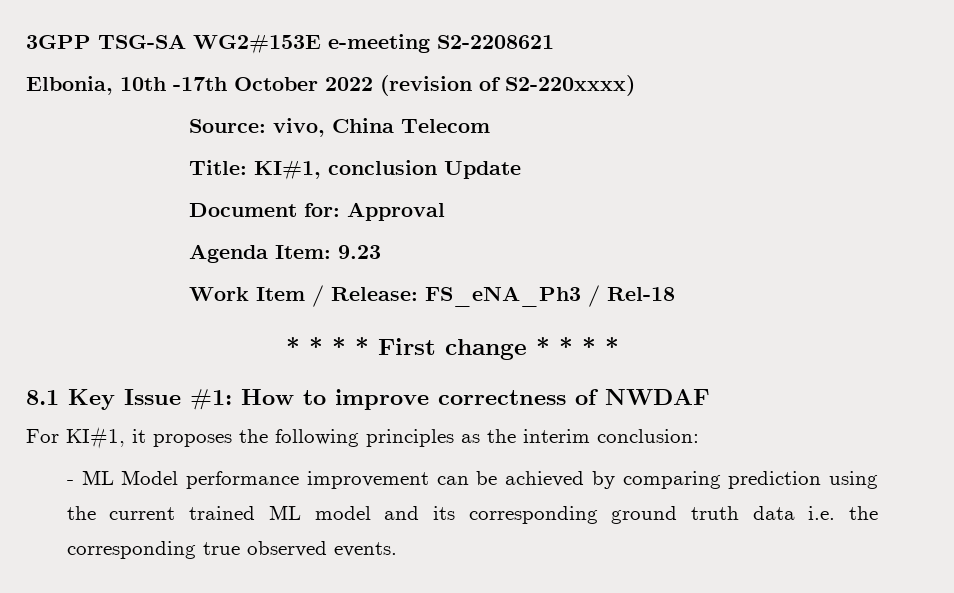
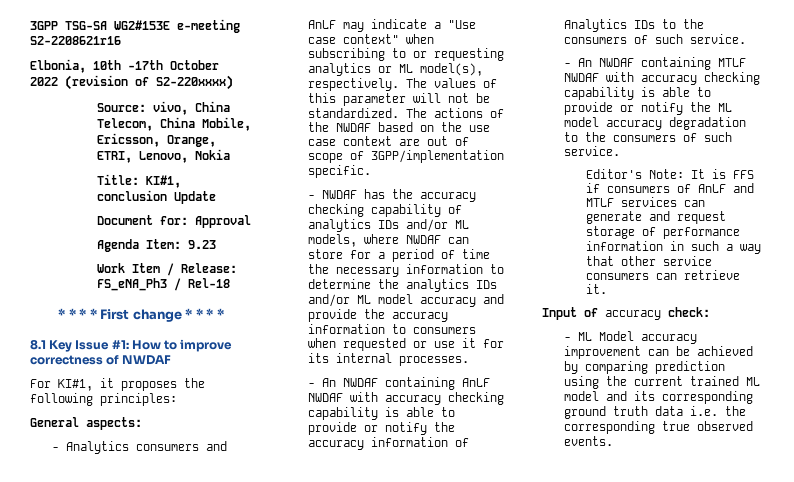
[437,35,554,49] S2-2208621 -> [30,36,121,45] S2-2208621r16
[400,119,490,133] Telecom -> [96,117,251,131] [96,133,216,147] [96,149,230,163] Telecom, China Mobile, Ericsson, Orange, ETRI, Lenovo, Nokia
[366,429,699,447] principles as the interim conclusion: -> [100,393,177,406] [30,417,142,430] [51,441,227,454] [307,19,476,32] [307,34,434,44] [307,48,504,61] [307,63,483,76] [307,78,497,91] [307,93,490,106] [307,108,504,118] [307,122,490,132] [307,136,469,146] [307,150,504,163] [307,165,371,178] [307,189,476,202] [307,204,462,217] [307,219,469,232] [307,234,469,247] [307,249,490,262] [307,264,504,277] [307,279,497,292] [307,294,504,307] [307,309,448,322] [307,324,476,334] [307,338,504,351] [307,353,469,366] [307,377,490,390] [307,392,504,405] [307,407,455,420] [307,422,455,435] [307,437,469,450] [563,19,704,32] [563,34,746,44] [563,57,746,70] [563,72,760,85] [563,87,711,100] [563,102,732,115] [563,117,746,130] [563,132,732,142] [563,146,620,156] [585,169,754,179] [585,183,754,193] [585,197,705,207] [585,211,726,224] [585,226,740,239] [585,241,761,254] [585,256,712,266] [585,270,740,280] [585,284,607,294] [542,307,710,320] principles: // General aspects: // - Analytics consumers and AnLF may indicate a "Use case context" when subscribing to or requesting analytics or ML model(s), respectively. The values of this parameter will not be standardized. The actions of the NWDAF based on the use case context are out of scope of 3GPP/implementation specific. // - NWDAF has the accuracy checking capability of analytics IDs and/or ML models, where NWDAF can store for a period of time the necessary information to determine the analytics IDs and/or ML model accuracy and provide the accuracy information to consumers when requested or use it for its internal processes. // - An NWDAF containing AnLF NWDAF with accuracy checking capability is able to provide or notify the accuracy information of Analytics IDs to the consumers of such service. // - An NWDAF containing MTLF NWDAF with accuracy checking capability is able to provide or notify the ML model accuracy degradation to the consumers of such service. // Editor's Note: It is FFS if consumers of AnLF and MTLF services can generate and request storage of performance information in such a way that other service consumers can retrieve it. // Input of accuracy check:
[185,471,299,489] performance -> [640,334,697,344] accuracy

